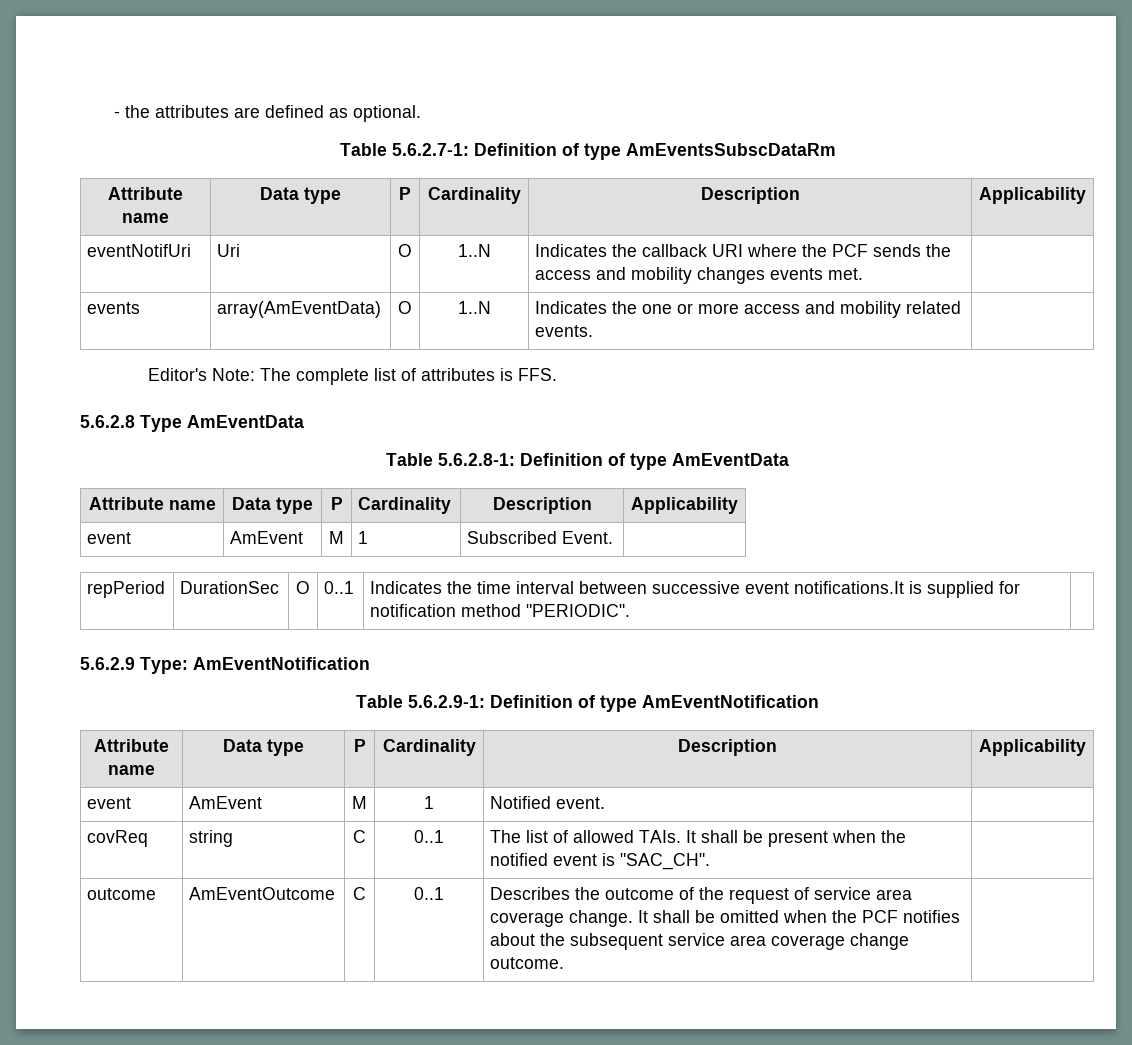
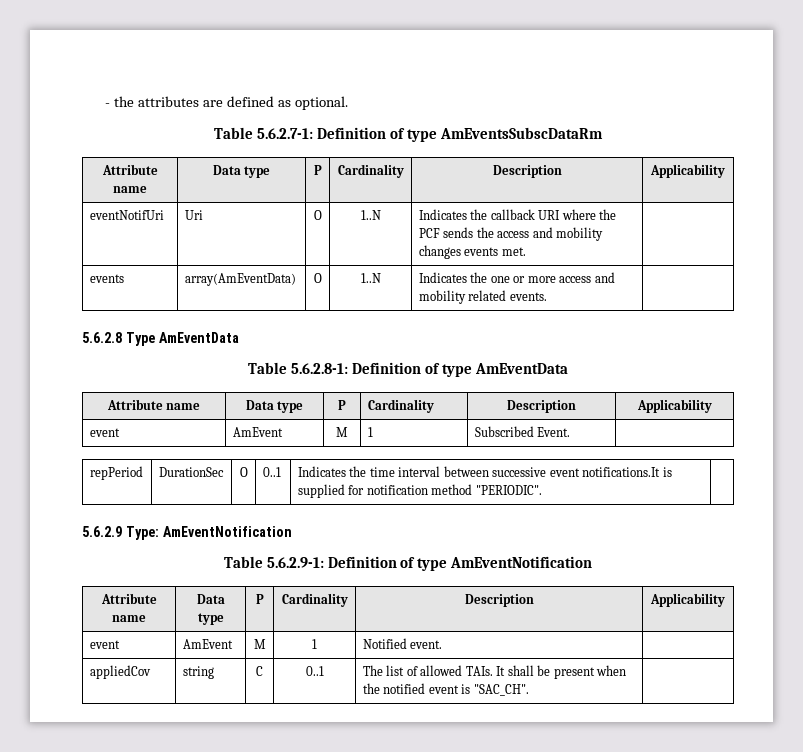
[148,368,558,385] // Editor's Note: The complete list of attributes is FFS. -> (547, 296) none
[87,830,149,847] covReq -> [89,665,151,679] appliedCov
[87,888,157,900] [189,887,336,900] [353,887,366,900] [414,887,444,900] [490,887,913,904] [490,910,961,927] [490,933,910,950] [490,957,565,969] // outcome | AmEventOutcome | C | 0..1 | Describes the outcome of the request of service area coverage change. It shall be omitted when the PCF notifies about the subsequent service area coverage change outcome. | -> (529, 690) none

